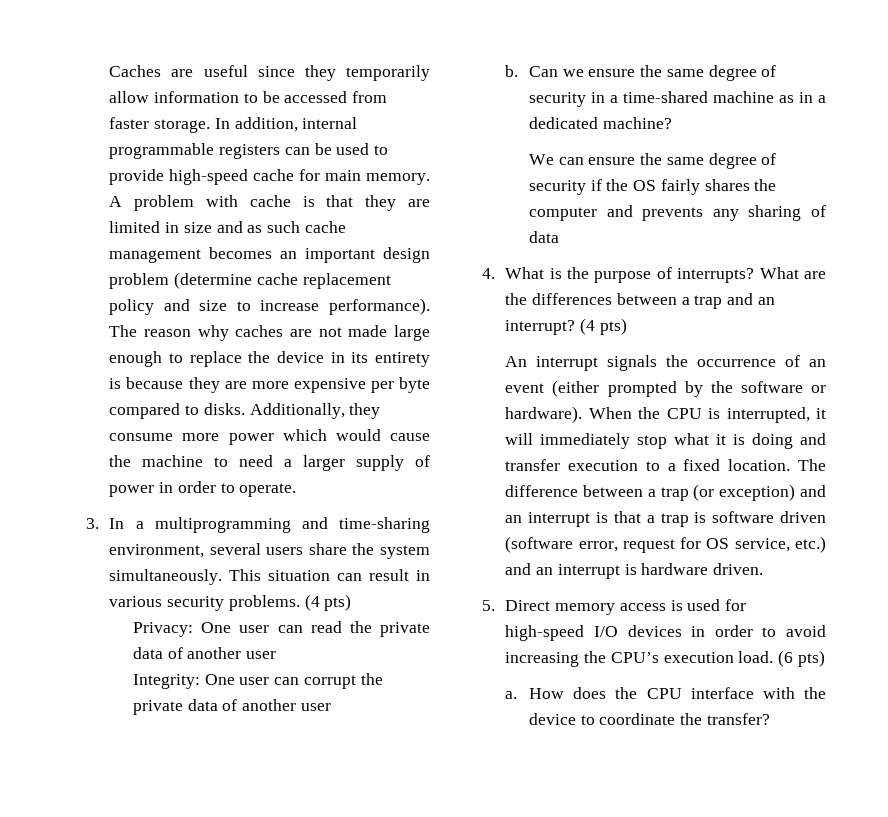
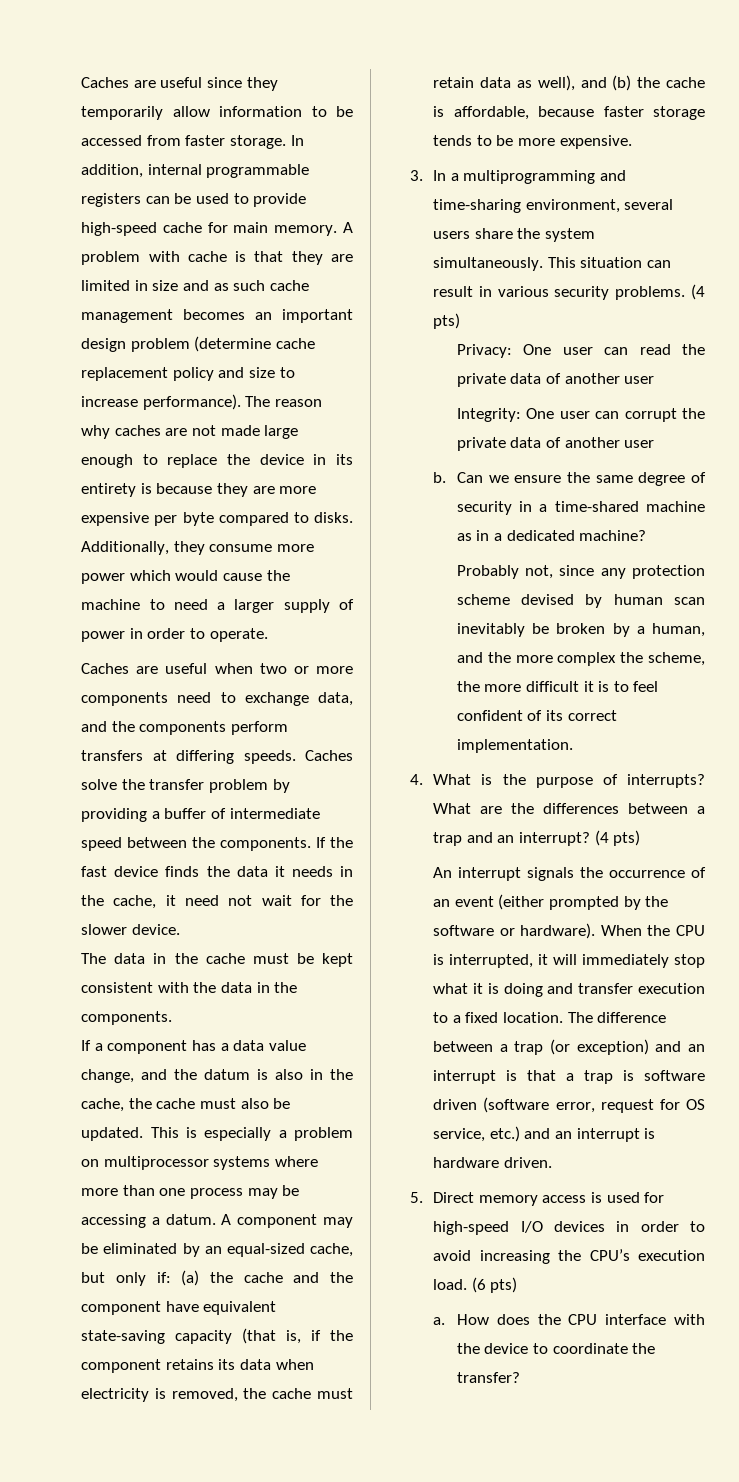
(297, 490) none -> [81,663,353,674] [81,692,353,706] [81,721,288,735] [81,750,353,764] [81,779,290,793] [81,808,320,822] [81,837,354,851] [81,866,353,877] [81,895,353,909] [81,924,180,935] [81,953,353,967] [81,982,298,993] [81,1011,173,1025] [81,1040,306,1054] [81,1069,353,1083] [81,1098,291,1112] [81,1127,353,1141] [81,1156,318,1170] [81,1185,300,1199] [81,1214,353,1228] [81,1243,354,1257] [81,1270,354,1286] [81,1301,277,1315] [81,1328,353,1344] [81,1359,314,1373] [81,1388,353,1402] [433,75,705,91] [433,106,705,120] [433,135,632,149] // Caches are useful when two or more components need to exchange data, and the components perform transfers at differing speeds. Caches solve the transfer problem by providing a buffer of intermediate speed between the components. If the fast device finds the data it needs in the cache, it need not wait for the slower device. // The data in the cache must be kept consistent with the data in the components. // If a component has a data value change, and the datum is also in the cache, the cache must also be updated. This is especially a problem on multiprocessor systems where more than one process may be accessing a datum. A component may be eliminated by an equal-sized cache, but only if: (a) the cache and the component have equivalent state-saving capacity (that is, if the component retains its data when electricity is removed, the cache must retain data as well), and (b) the cache is affordable, because faster storage tends to be more expensive.
[528,153,777,169] [528,179,777,195] [528,205,826,221] [528,231,559,243] We can ensure the same degree of security if the OS fairly shares the computer and prevents any sharing of data -> [456,565,705,579] [456,594,705,608] [456,623,705,637] [456,652,705,666] [456,681,659,692] [456,710,617,721] [456,739,573,753] Probably not, since any protection scheme devised by human scan inevitably be broken by a human, and the more complex the scheme, the more difficult it is to feel confident of its correct implementation.

